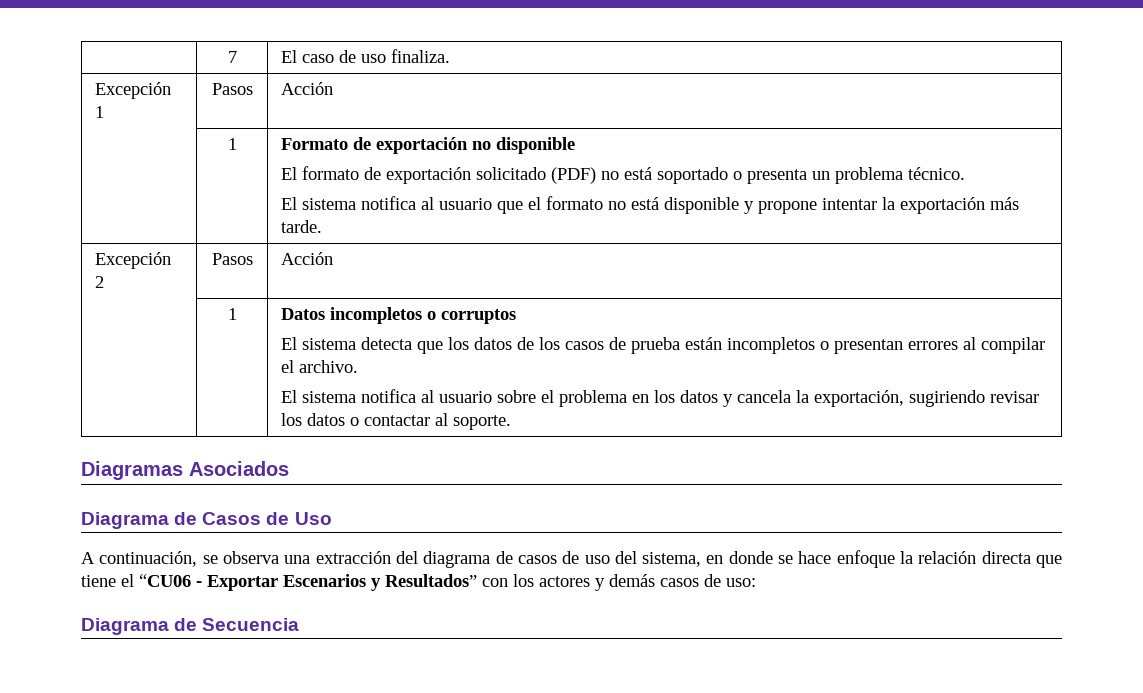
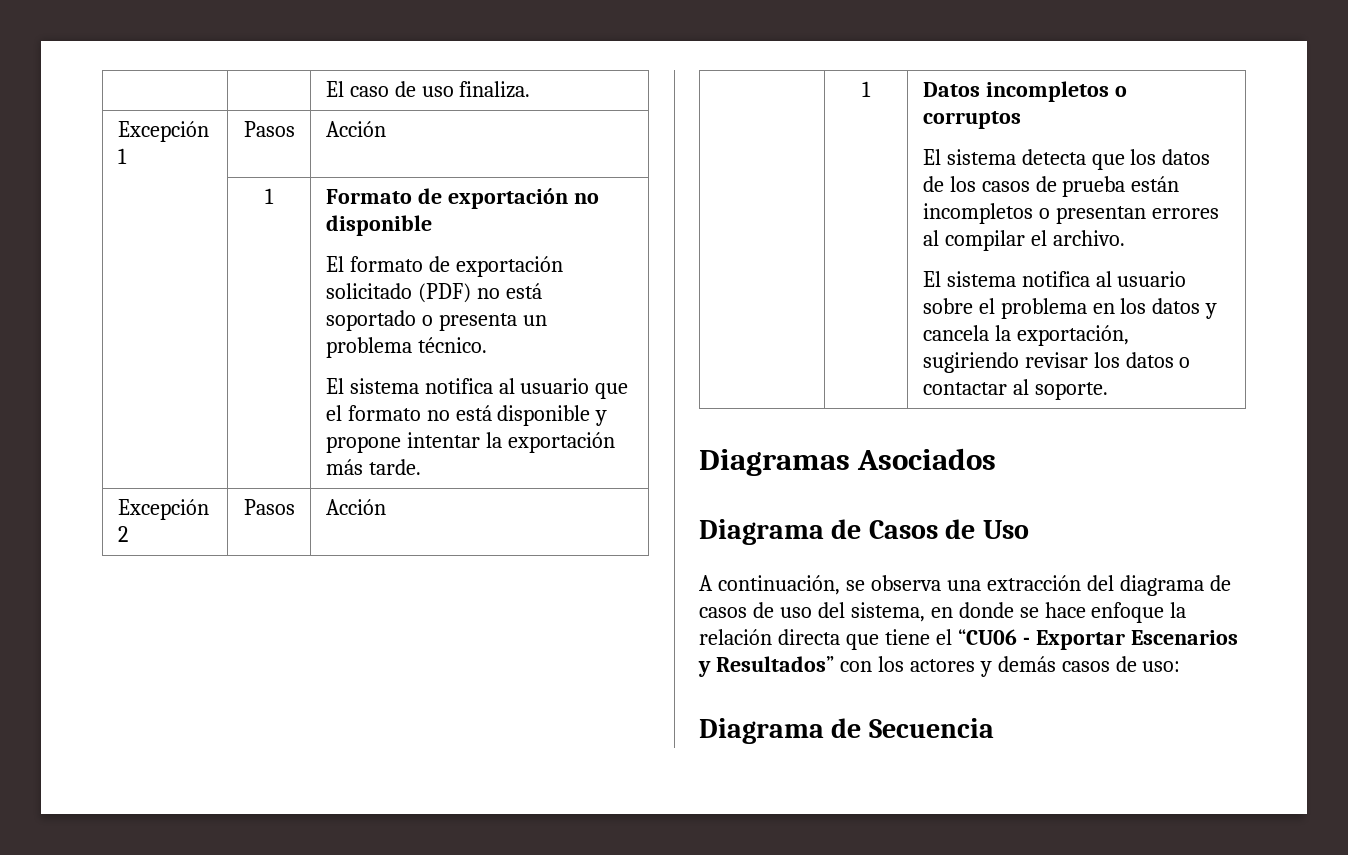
[227,51,237,63] | 7 -> (325, 89) |

